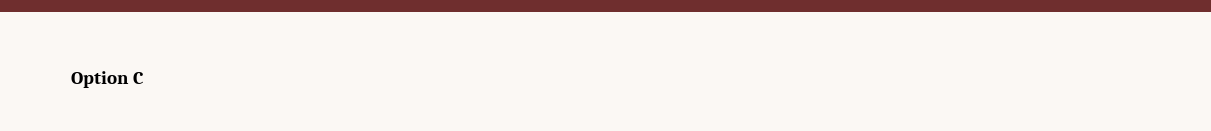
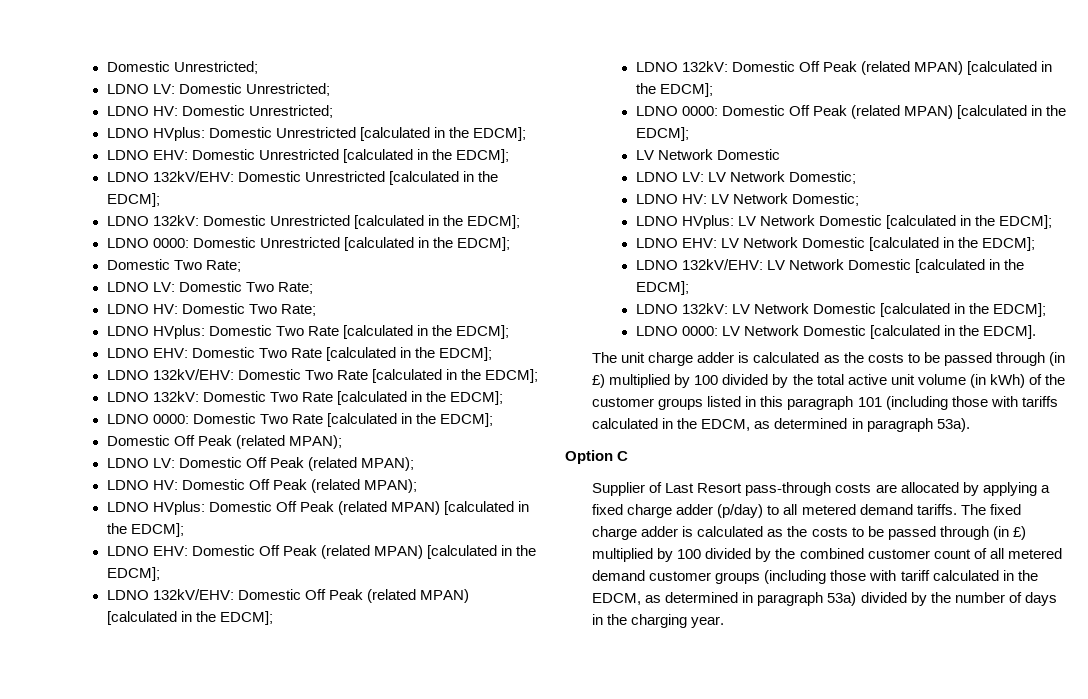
[71,71,145,88] Option C -> [106,61,259,74] [106,83,331,96] [106,105,334,118] [106,127,527,141] [106,149,510,163] [106,171,499,185] [106,193,160,207] [106,215,521,229] [106,237,511,251] [106,259,242,272] [106,281,314,294] [106,303,317,316] [106,325,510,339] [106,347,493,361] [106,369,539,383] [106,391,504,405] [106,413,494,427] [106,435,343,449] [106,457,415,471] [106,479,418,493] [106,501,530,515] [106,523,185,537] [106,545,537,559] [106,567,160,581] [106,589,470,603] [106,611,274,625] [635,61,1053,75] [635,83,714,97] [635,105,1067,119] [635,127,689,141] [635,149,781,160] [635,171,857,184] [635,193,860,206] [635,215,1053,229] [635,237,1036,251] [635,259,1025,273] [635,281,689,295] [635,303,1047,317] [635,325,1037,339] [592,352,1065,366] [592,374,1065,388] [592,396,1058,410] [592,418,970,432] [565,450,629,464] [592,482,1050,496] [592,504,1021,518] [592,526,1026,540] [592,548,1062,562] [592,570,1038,584] [592,592,1057,606] [592,614,725,628] Domestic Unrestricted; // LDNO LV: Domestic Unrestricted; // LDNO HV: Domestic Unrestricted; // LDNO HVplus: Domestic Unrestricted [calculated in the EDCM]; // LDNO EHV: Domestic Unrestricted [calculated in the EDCM]; // LDNO 132kV/EHV: Domestic Unrestricted [calculated in the EDCM]; // LDNO 132kV: Domestic Unrestricted [calculated in the EDCM]; // LDNO 0000: Domestic Unrestricted [calculated in the EDCM]; // Domestic Two Rate; // LDNO LV: Domestic Two Rate; // LDNO HV: Domestic Two Rate; // LDNO HVplus: Domestic Two Rate [calculated in the EDCM]; // LDNO EHV: Domestic Two Rate [calculated in the EDCM]; // LDNO 132kV/EHV: Domestic Two Rate [calculated in the EDCM]; // LDNO 132kV: Domestic Two Rate [calculated in the EDCM]; // LDNO 0000: Domestic Two Rate [calculated in the EDCM]; // Domestic Off Peak (related MPAN); // LDNO LV: Domestic Off Peak (related MPAN); // LDNO HV: Domestic Off Peak (related MPAN); // LDNO HVplus: Domestic Off Peak (related MPAN) [calculated in the EDCM]; // LDNO EHV: Domestic Off Peak (related MPAN) [calculated in the EDCM]; // LDNO 132kV/EHV: Domestic Off Peak (related MPAN) [calculated in the EDCM]; // LDNO 132kV: Domestic Off Peak (related MPAN) [calculated in the EDCM]; // LDNO 0000: Domestic Off Peak (related MPAN) [calculated in the EDCM]; // LV Network Domestic // LDNO LV: LV Network Domestic; // LDNO HV: LV Network Domestic; // LDNO HVplus: LV Network Domestic [calculated in the EDCM]; // LDNO EHV: LV Network Domestic [calculated in the EDCM]; // LDNO 132kV/EHV: LV Network Domestic [calculated in the EDCM]; // LDNO 132kV: LV Network Domestic [calculated in the EDCM]; // LDNO 0000: LV Network Domestic [calculated in the EDCM]. // The unit charge adder is calculated as the costs to be passed through (in £) multiplied by 100 divided by the total active unit volume (in kWh) of the customer groups listed in this paragraph 101 (including those with tariffs calculated in the EDCM, as determined in paragraph 53a). // Option C // Supplier of Last Resort pass-through costs are allocated by applying a fixed charge adder (p/day) to all metered demand tariffs. The fixed charge adder is calculated as the costs to be passed through (in £) multiplied by 100 divided by the combined customer count of all metered demand customer groups (including those with tariff calculated in the EDCM, as determined in paragraph 53a) divided by the number of days in the charging year.

